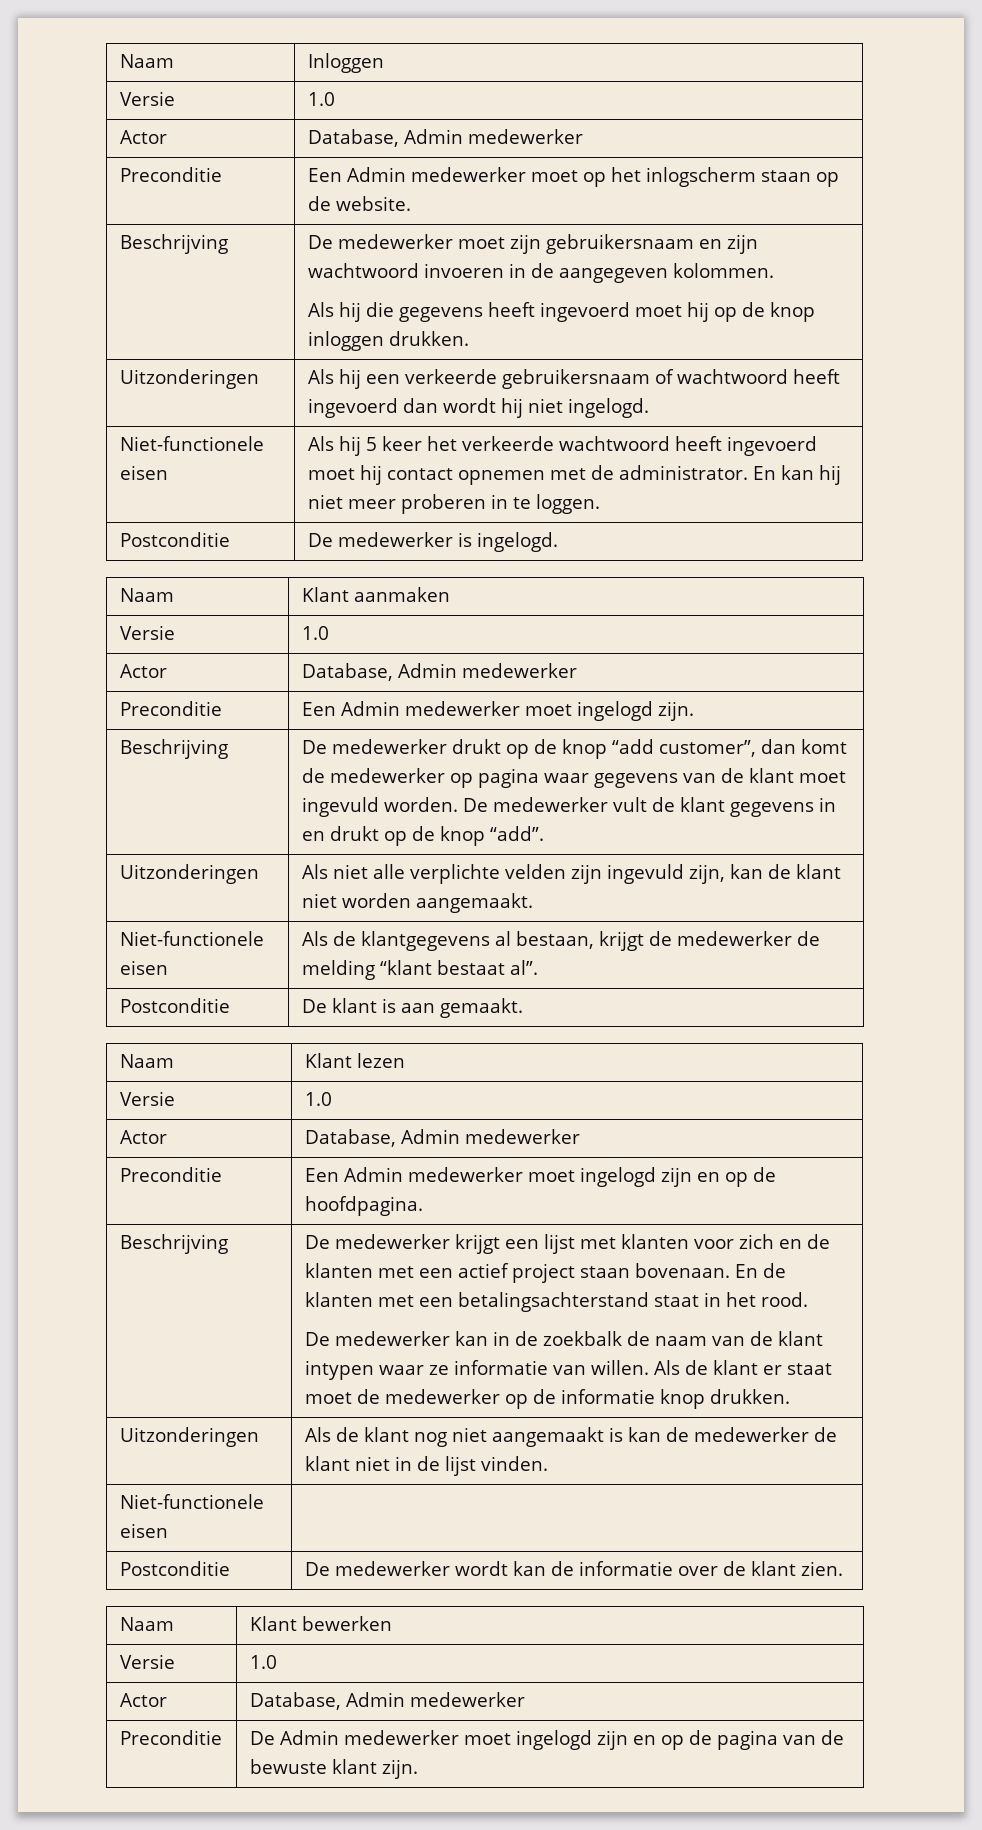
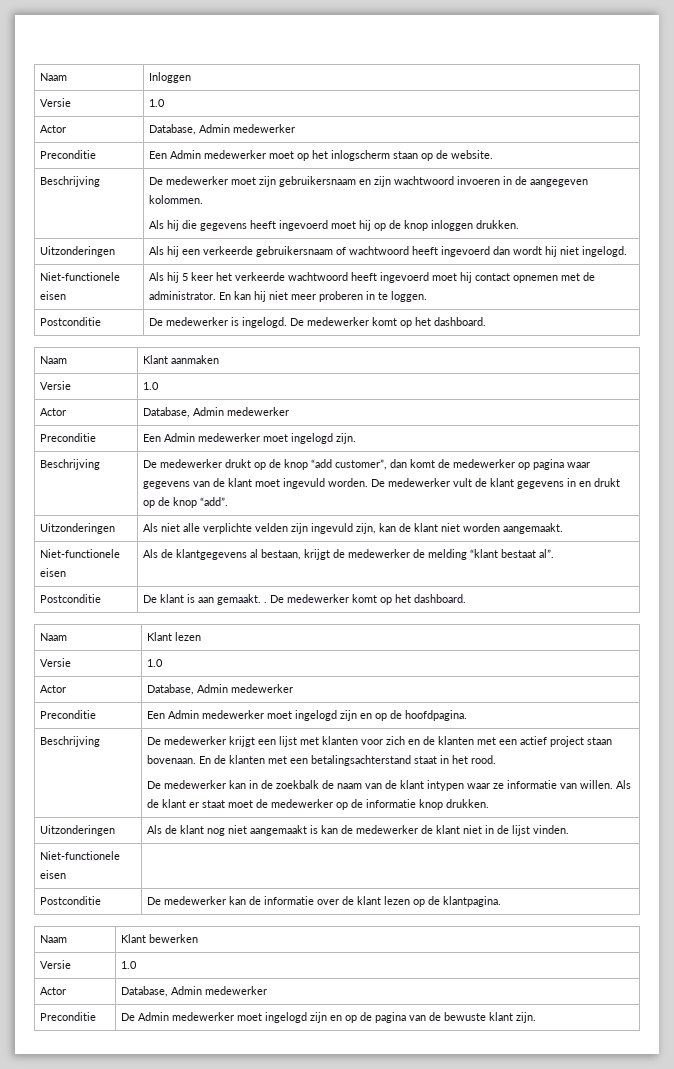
(558, 542) none -> [289,317,486,328] De medewerker komt op het dashboard.
(523, 1008) none -> [263,594,466,605] . De medewerker komt op het dashboard.
[454,1561,508,1576] wordt -> (226, 900) none
[800,1561,843,1576] zien. -> [383,896,501,907] lezen op de klantpagina.

